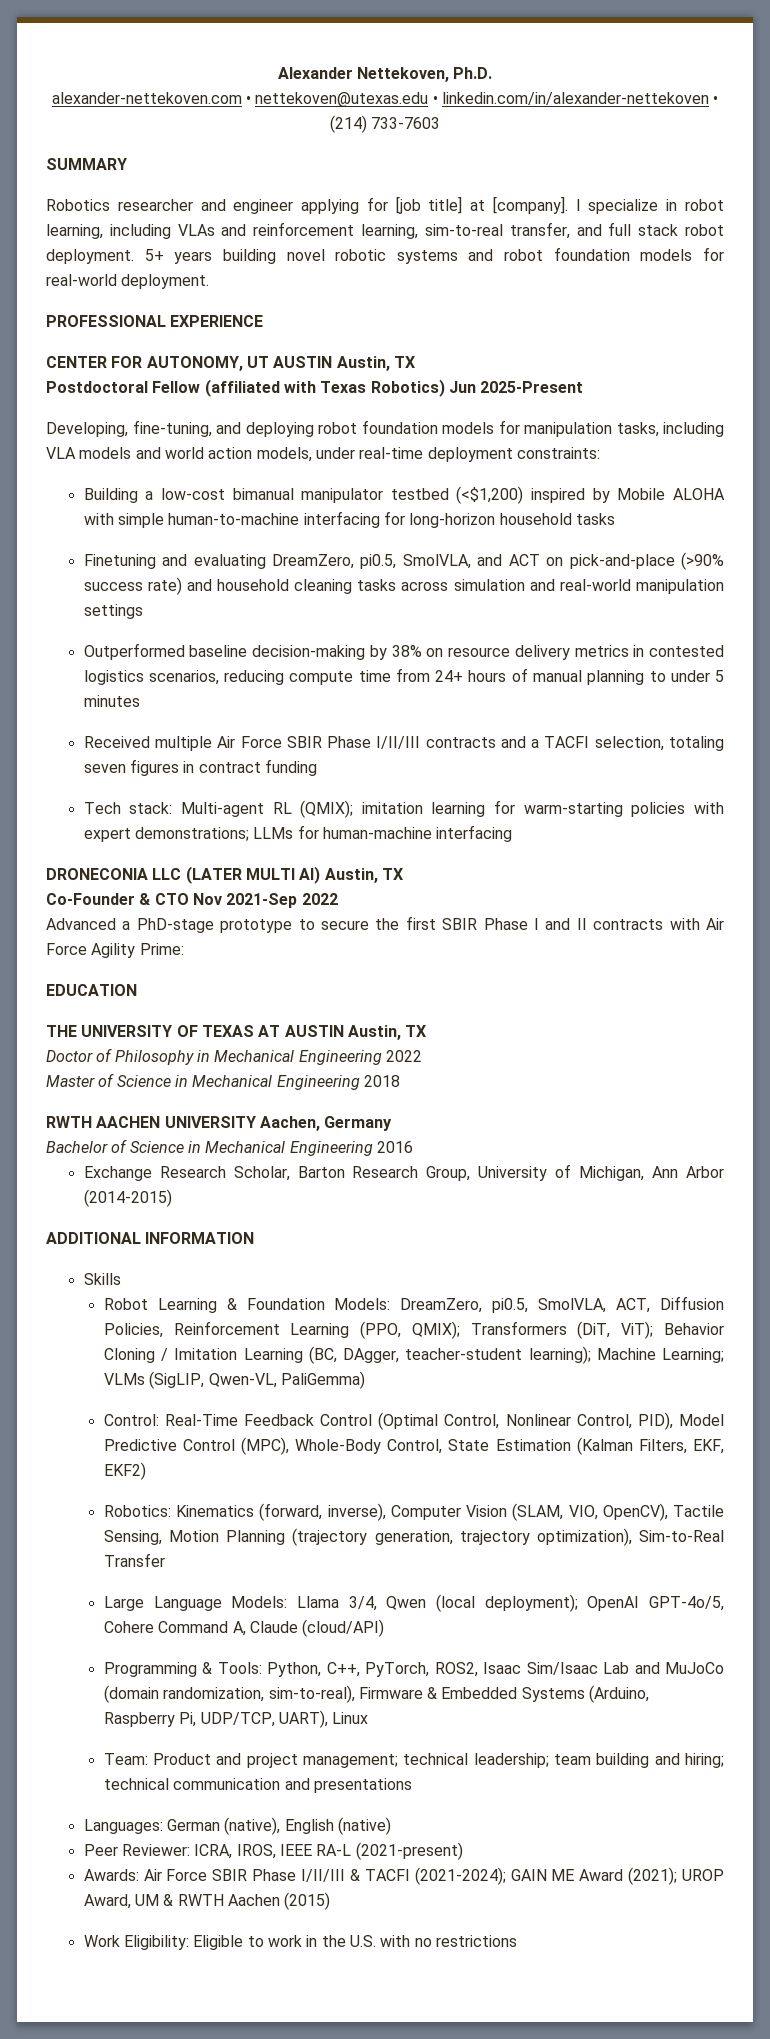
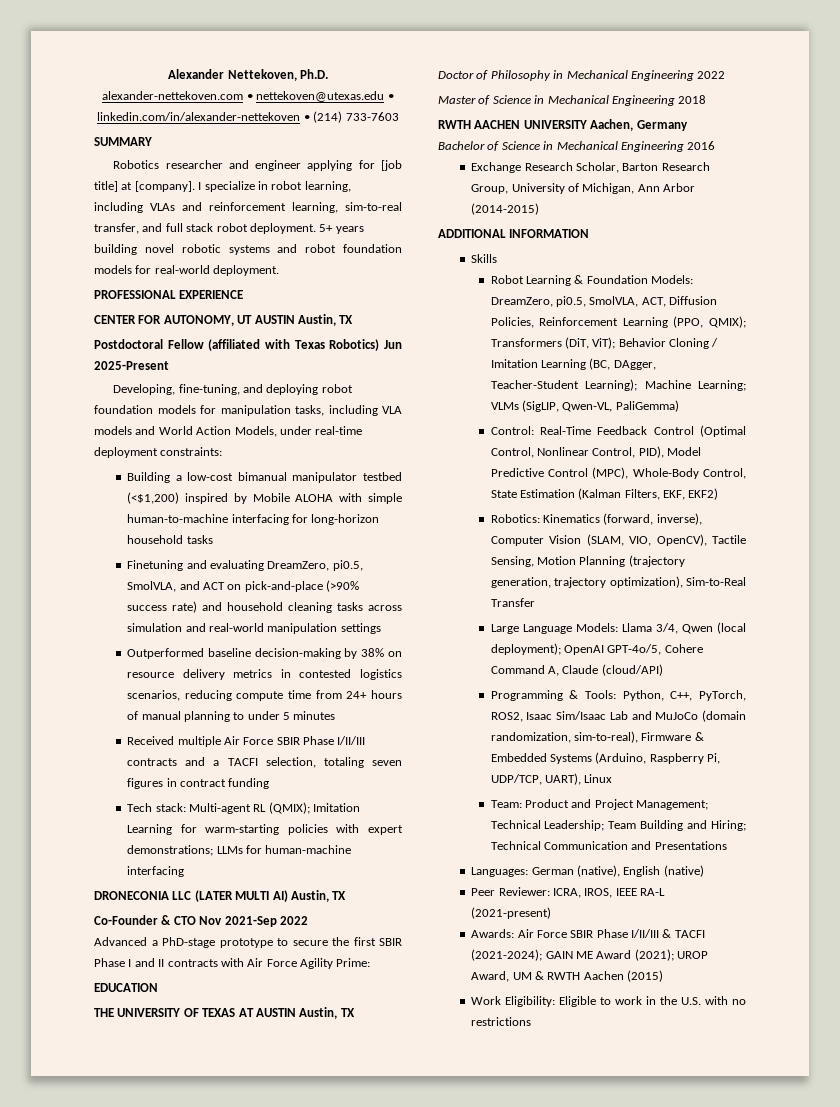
[164,447,312,462] world action models, -> [158,426,277,437] World Action Models,
[361,802,486,817] imitation learning -> [313,803,361,812] [127,824,173,835] Imitation Learning
[405,1346,591,1364] teacher-student learning); -> [490,379,638,391] Teacher-Student Learning);
[246,1753,725,1768] [103,1778,412,1793] project management; technical leadership; team building and hiring; technical communication and presentations -> [594,799,709,810] [490,820,746,831] [490,841,727,850] Project Management; Technical Leadership; Team Building and Hiring; Technical Communication and Presentations

